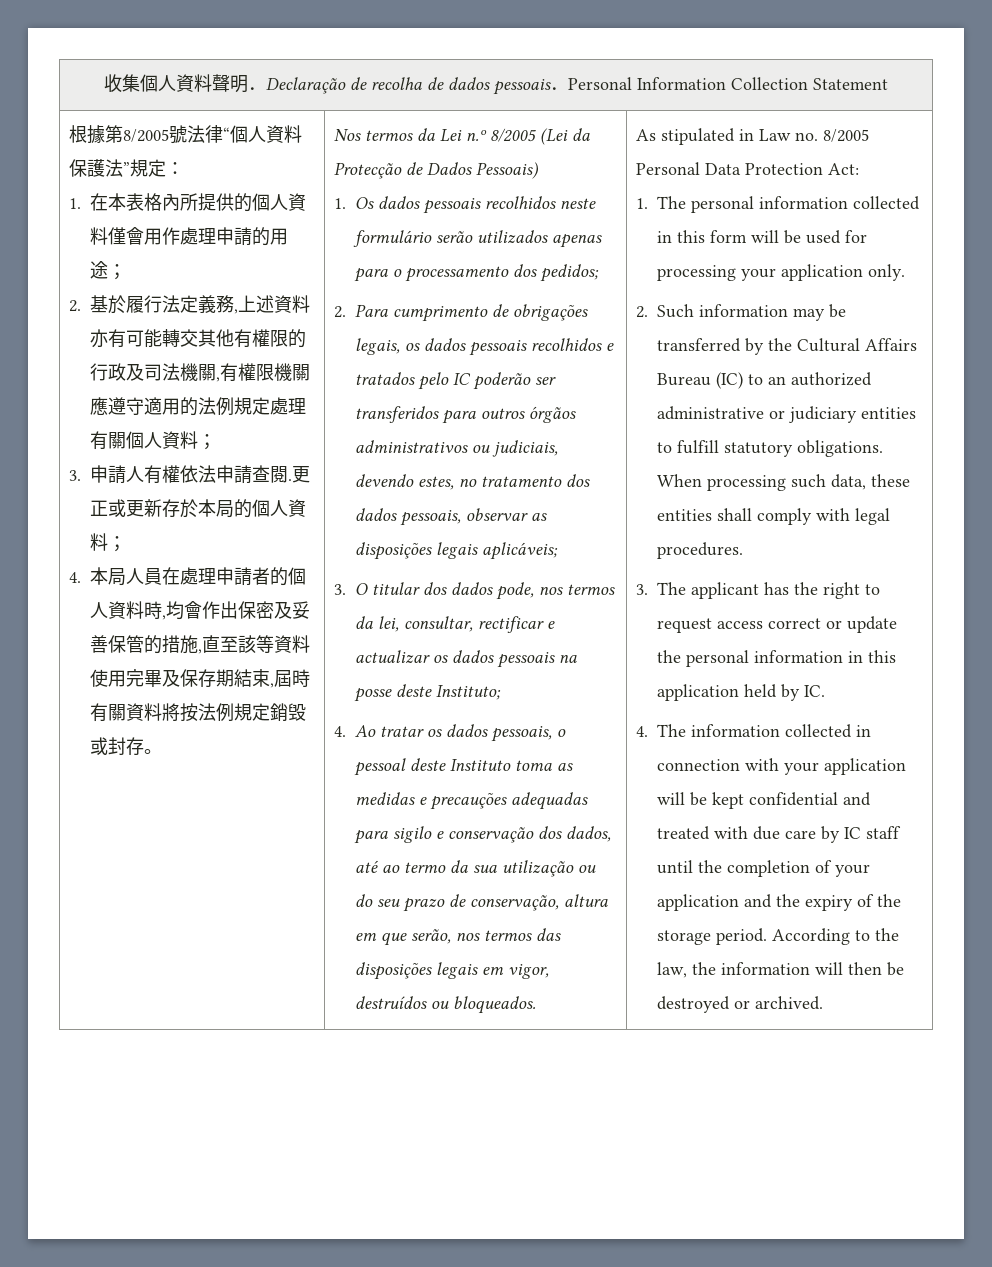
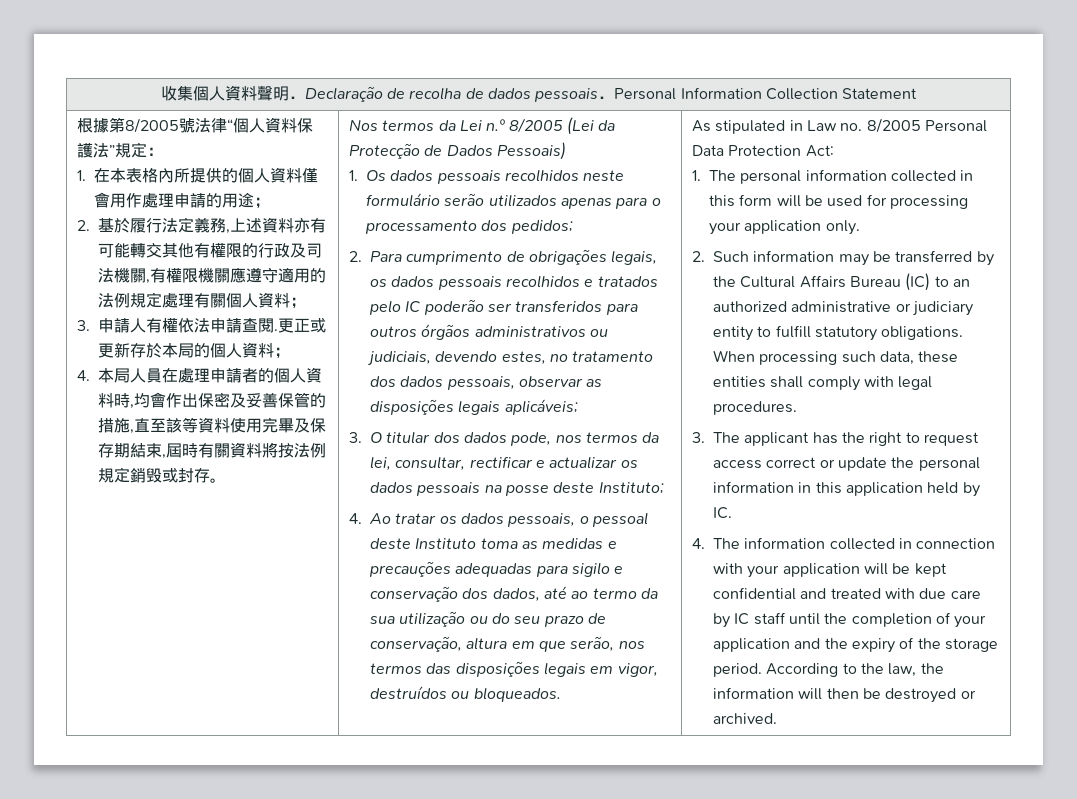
[861,407,917,419] entities -> [712,326,753,341] entity

